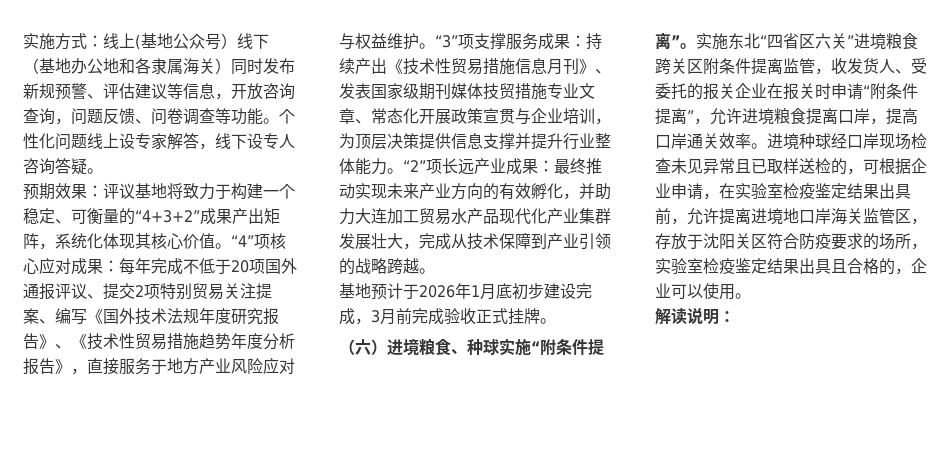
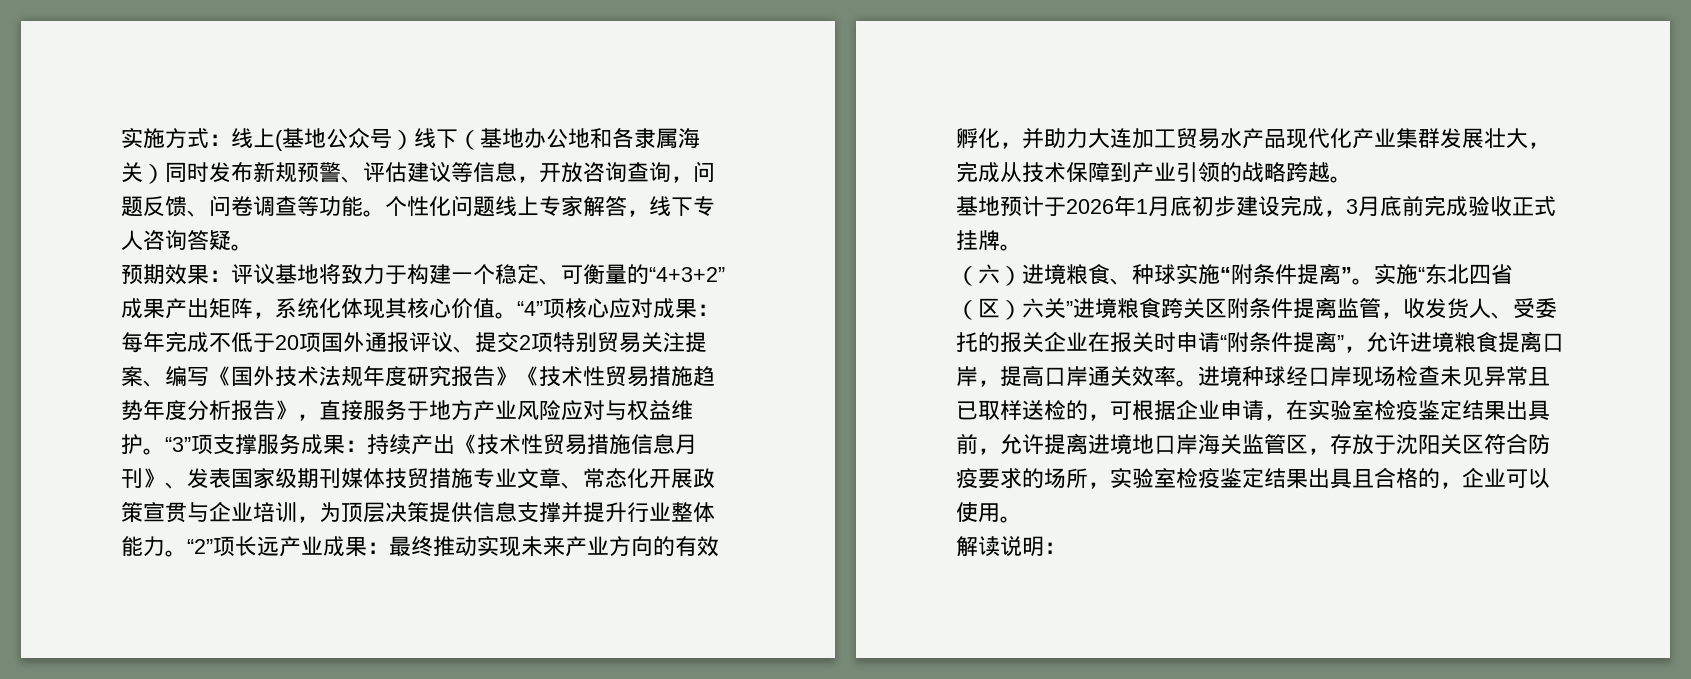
[119,133,135,149] 设 -> (539, 206) none
[247,133,263,149] 设 -> (693, 206) none
[55,344,71,349] 、 -> (517, 376) none
(396, 317) none -> [1380,196,1402,216] 底
[728,33,815,49] 东北“四省区 -> [1418,264,1513,284] [956,298,1022,320] “东北四省（区）

